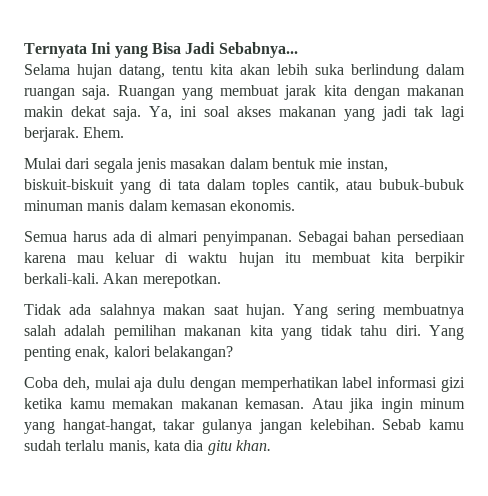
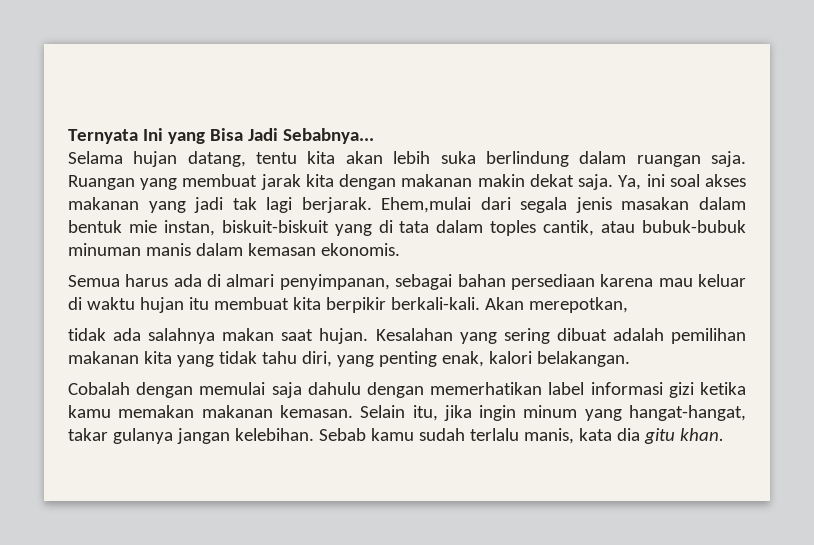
[83,127,125,138] [24,158,62,169] Ehem. // Mulai -> [381,197,472,213] Ehem,mulai
[202,231,349,246] penyimpanan. Sebagai -> [279,274,453,290] penyimpanan, sebagai
[142,273,221,288] [24,304,61,315] merepotkan. // Tidak -> [528,297,628,313] [68,328,106,341] merepotkan, // tidak
[293,304,464,319] [24,325,56,336] Yang sering membuatnya salah -> [375,328,607,344] Kesalahan yang sering dibuat
[395,325,465,340] diri. Yang -> [301,351,374,367] diri, yang
[153,346,233,361] [24,377,338,392] belakangan? // Coba deh, mulai aja dulu dengan memperhatikan -> [536,351,630,367] [68,382,543,398] belakangan. // Cobalah dengan memulai saja dahulu dengan memerhatikan
[311,398,343,409] Atau -> [360,405,438,421] Selain itu,

